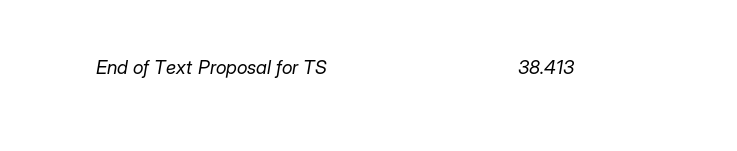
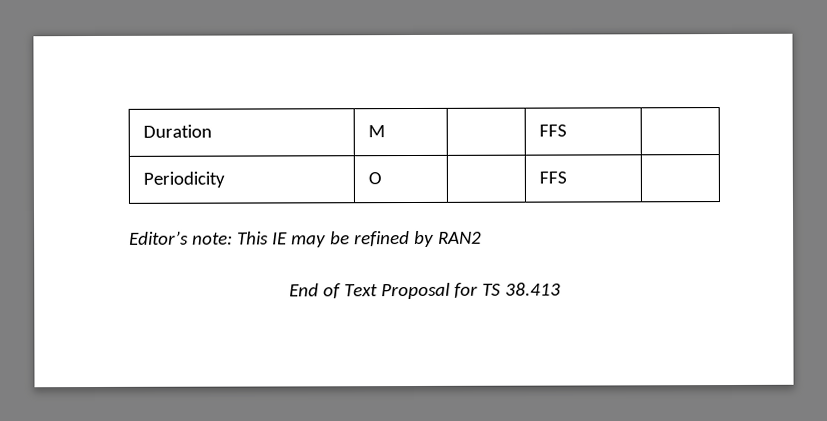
(96, 67) none -> [142,124,212,138] [367,125,385,138] [538,124,567,137] [142,171,225,188] [367,172,382,185] [538,171,567,184] [129,230,482,248] Duration | M | | FFS | // Periodicity | O | | FFS | // Editor’s note: This IE may be refined by RAN2 //

